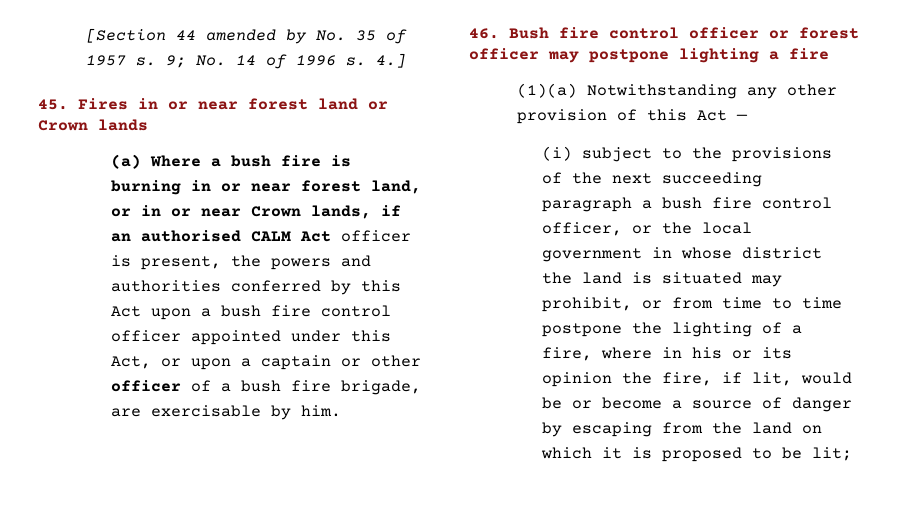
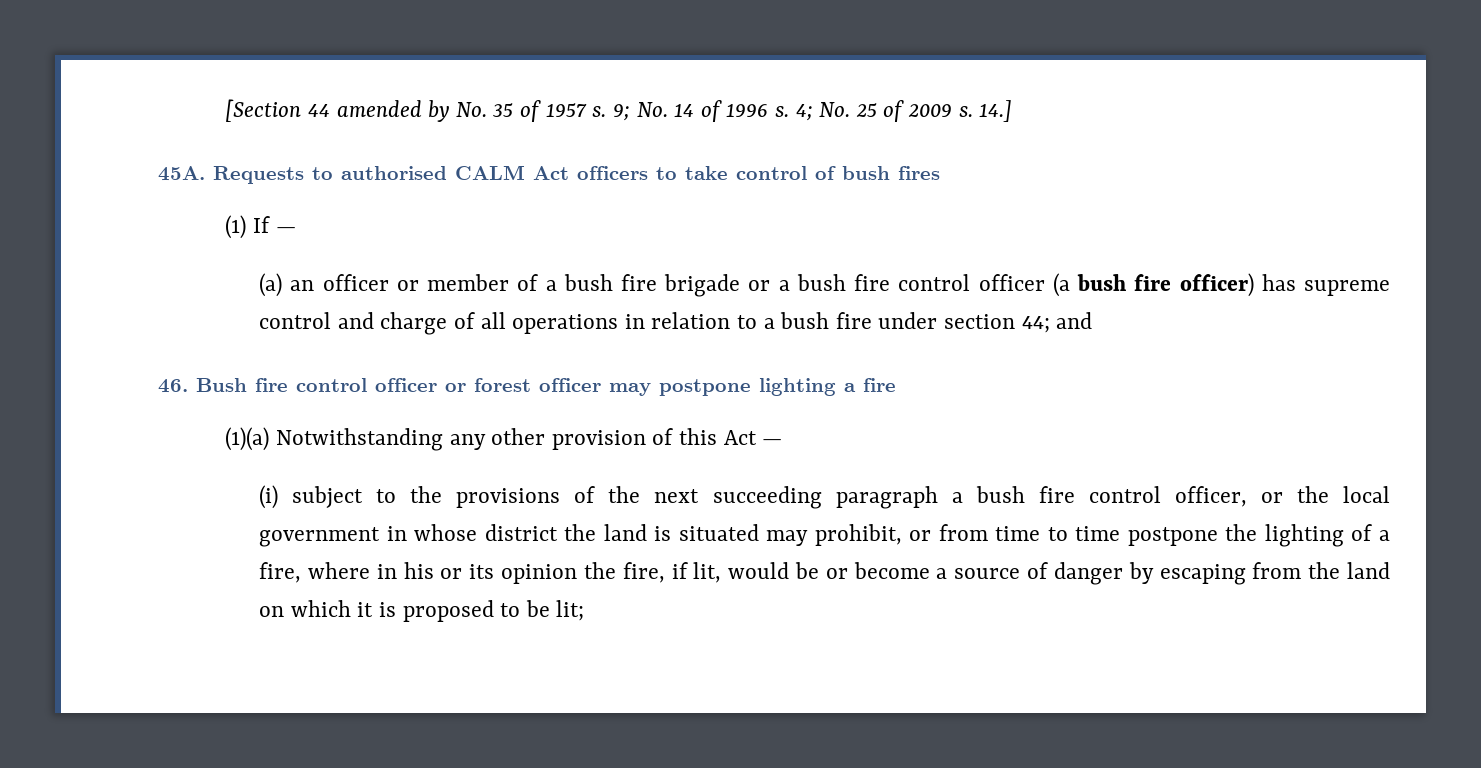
[376,53,407,68] [38,98,388,110] [38,119,148,131] [110,154,351,169] [110,180,421,195] [110,205,401,219] [110,230,411,242] [110,255,371,270] [110,280,401,295] [110,306,191,320] 4.] // 45. Fires in or near forest land or Crown lands // (a) Where a bush fire is burning in or near forest land, or in or near Crown lands, if an authorised CALM Act officer is present, the powers and authorities conferred by this Act upon -> [795,100,1013,122] [158,165,940,184] [225,215,296,239] [259,273,771,297] 4; No. 25 of 2009 s. 14.] // 45A. Requests to authorised CALM Act officers to take control of bush fires // (1) If — // (a) an officer or member of a bush fire brigade or
[190,330,391,345] [110,355,421,370] [110,380,421,395] [110,405,341,420] appointed under this Act, or upon a captain or other officer of a bush fire brigade, are exercisable by him. -> [1052,273,1390,297] [259,312,1093,335] (a bush fire officer) has supreme control and charge of all operations in relation to a bush fire under section 44; and

